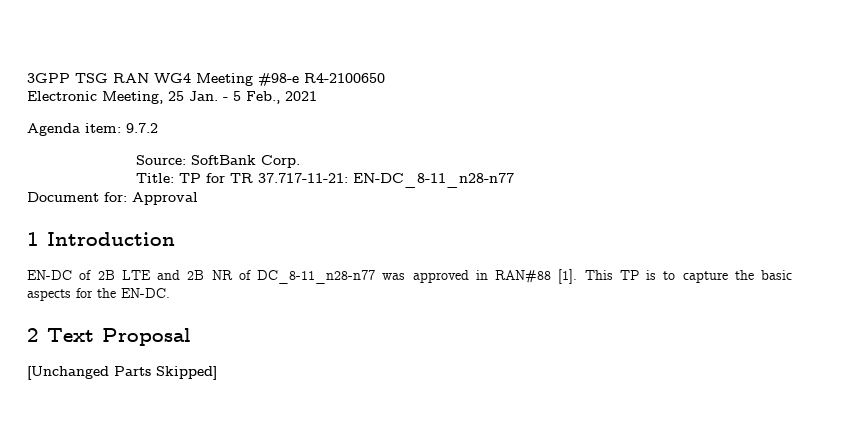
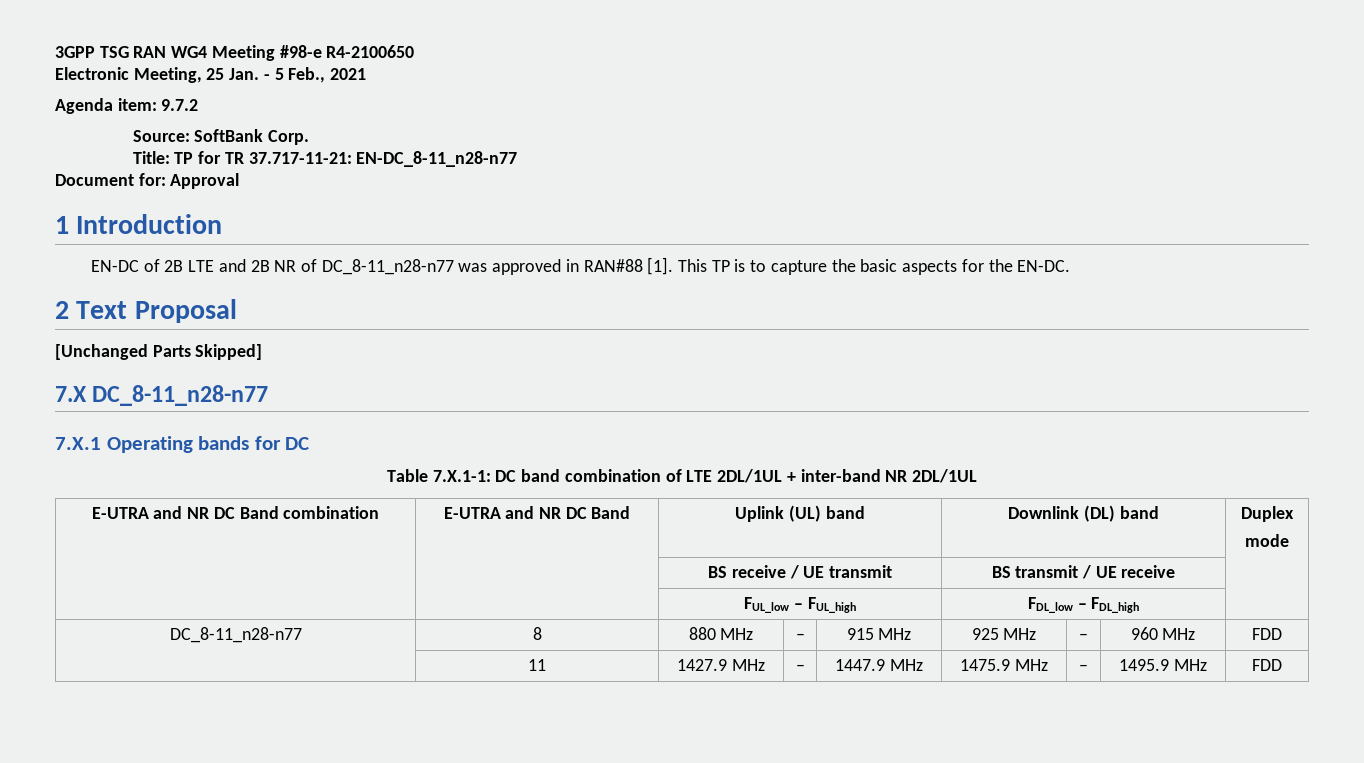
(217, 373) none -> [55,385,269,406] [55,436,310,453] [387,469,977,483] [91,506,380,519] [443,506,631,519] [735,505,865,522] [1008,505,1159,522] [1241,506,1294,522] [1245,534,1289,547] [708,565,892,579] [991,565,1176,579] [744,597,856,613] [1027,597,1140,613] [169,627,302,643] [532,627,542,640] [688,627,754,640] [795,633,805,640] [846,628,912,640] [971,628,1037,640] [1079,633,1088,640] [1130,627,1196,640] [1252,628,1282,640] [528,659,546,671] [677,659,765,671] [795,664,805,671] [835,659,923,671] [960,659,1048,671] [1079,664,1088,671] [1119,659,1207,671] [1252,659,1282,671] // 7.X DC_8-11_n28-n77 // 7.X.1 Operating bands for DC // Table 7.X.1-1: DC band combination of LTE 2DL/1UL + inter-band NR 2DL/1UL // E-UTRA and NR DC Band combination | E-UTRA and NR DC Band | Uplink (UL) band | Downlink (DL) band | Duplex // mode // | | BS receive / UE transmit | BS transmit / UE receive | // | | FUL_low – FUL_high | FDL_low – FDL_high | // DC_8-11_n28-n77 | 8 | 880 MHz | – | 915 MHz | 925 MHz | – | 960 MHz | FDD // | 11 | 1427.9 MHz | – | 1447.9 MHz | 1475.9 MHz | – | 1495.9 MHz | FDD

